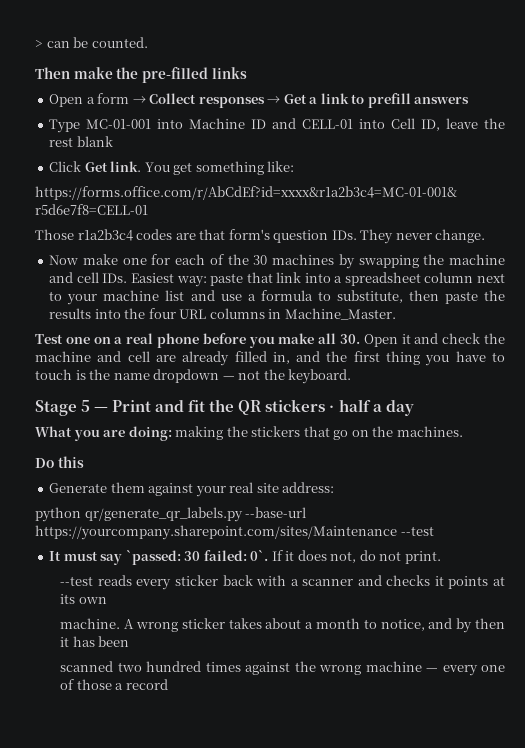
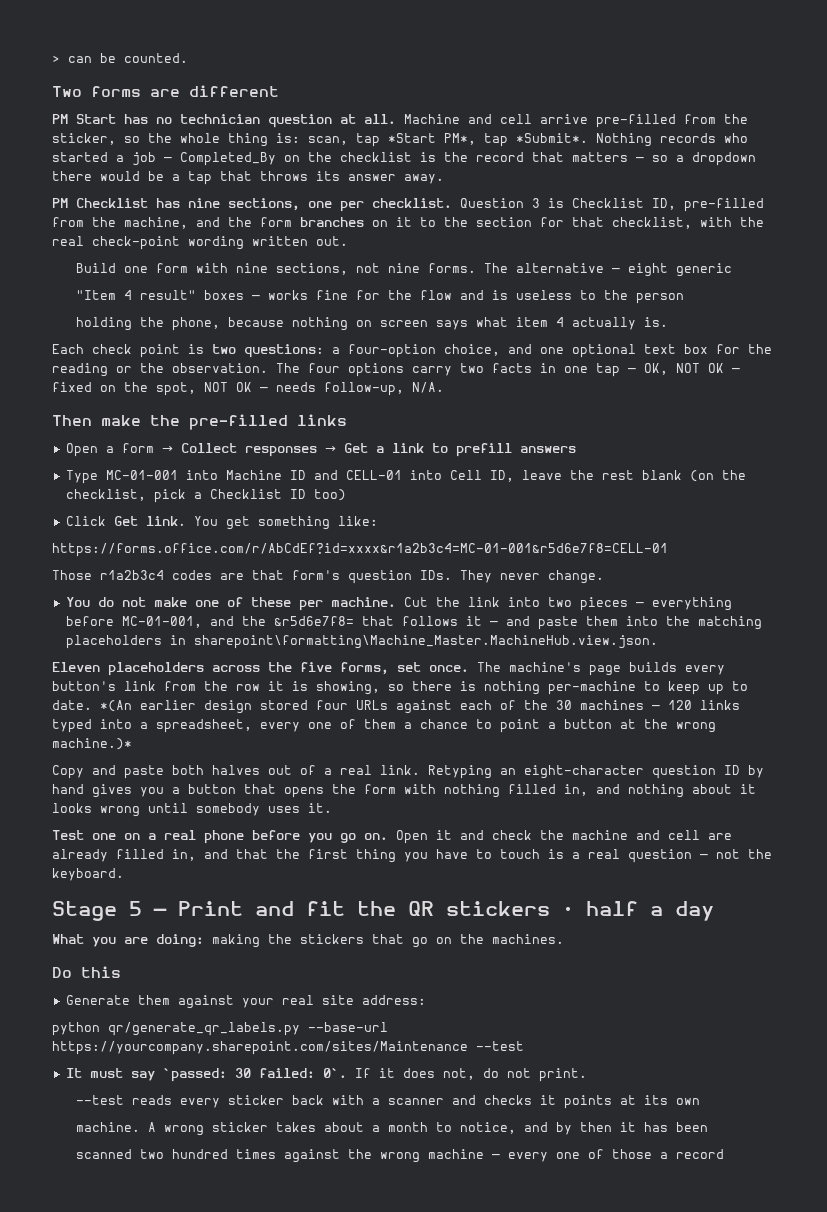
(148, 42) none -> [52,85,279,97] [52,114,748,128] [52,133,748,147] [52,152,756,166] [52,171,444,185] [52,198,764,212] [52,217,764,229] [52,236,348,250] [76,263,733,277] [76,290,685,304] [76,317,669,331] [52,344,772,358] [52,363,740,377] [52,382,444,396] // Two forms are different // PM Start has no technician question at all. Machine and cell arrive pre-filled from the sticker, so the whole thing is: scan, tap *Start PM*, tap *Submit*. Nothing records who started a job — Completed_By on the checklist is the record that matters — so a dropdown there would be a tap that throws its answer away. // PM Checklist has nine sections, one per checklist. Question 3 is Checklist ID, pre-filled from the machine, and the form branches on it to the section for that checklist, with the real check-point wording written out. // Build one form with nine sections, not nine forms. The alternative — eight generic // "Item 4 result" boxes — works fine for the flow and is useless to the person // holding the phone, because nothing on screen says what item 4 actually is. // Each check point is two questions: a four-option choice, and one optional text box for the reading or the observation. The four options carry two facts in one tap — OK, NOT OK — fixed on the spot, NOT OK — needs follow-up, N/A.
(113, 141) none -> [689,470,746,482] [65,489,346,503] (on the checklist, pick a Checklist ID too)
[49,254,171,265] Now make one for -> [65,597,732,611] [65,616,762,630] [65,635,658,649] [52,662,725,676] [52,681,748,695] [52,700,452,714] You do not make one of these per machine. Cut the link into two pieces — everything before MC-01-001, and the &r5d6e7f8= that follows it — and paste them into the matching placeholders in sharepoint\formatting\Machine_Master.MachineHub.view.json. // Eleven placeholders across the five forms, set once. The machine's page builds every button's link from the row it is showing, so there is nothing per-machine to keep up to date. *(An earlier design stored four URLs against
[338,254,506,269] [49,272,506,287] [49,290,506,305] [49,308,396,320] by swapping the machine and cell IDs. Easiest way: paste that link into a spreadsheet column next to your machine list and use a formula to substitute, then paste the results into the four URL columns in Machine_Master. -> [652,700,740,710] [52,719,716,733] [52,738,132,750] [52,765,764,779] [52,784,756,798] [52,803,332,817] — 120 links typed into a spreadsheet, every one of them a chance to point a button at the wrong machine.)* // Copy and paste both halves out of a real link. Retyping an eight-character question ID by hand gives you a button that opens the form with nothing filled in, and nothing about it looks wrong until somebody uses it.
[278,333,361,344] make all 30. -> [340,833,388,843] go on.
(321, 356) none -> [236,849,268,859] that
[89,369,220,383] the name dropdown -> [572,849,692,863] a real question

